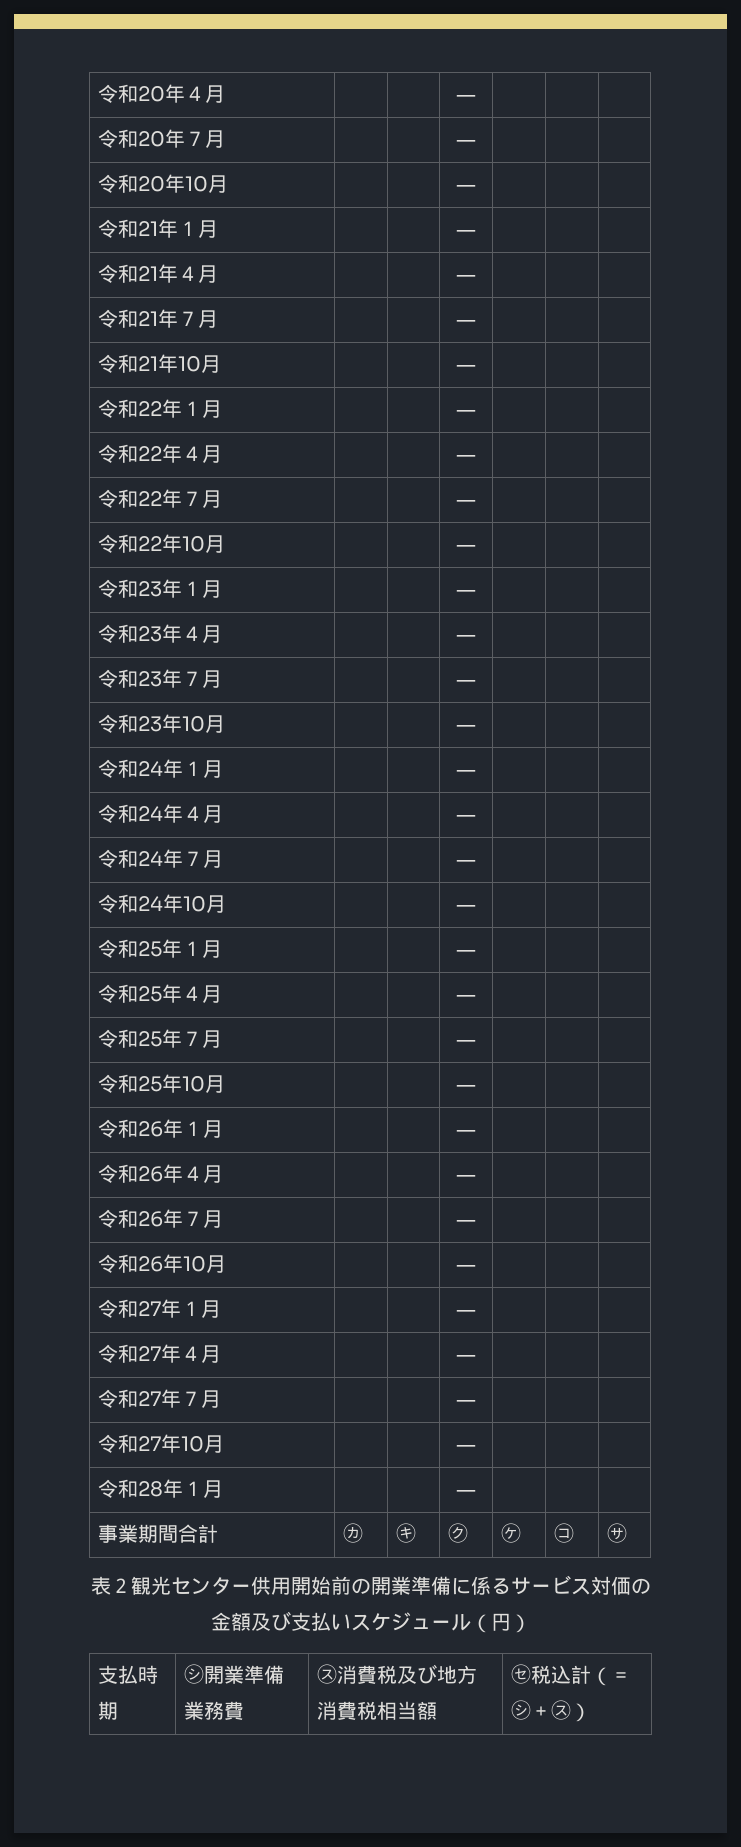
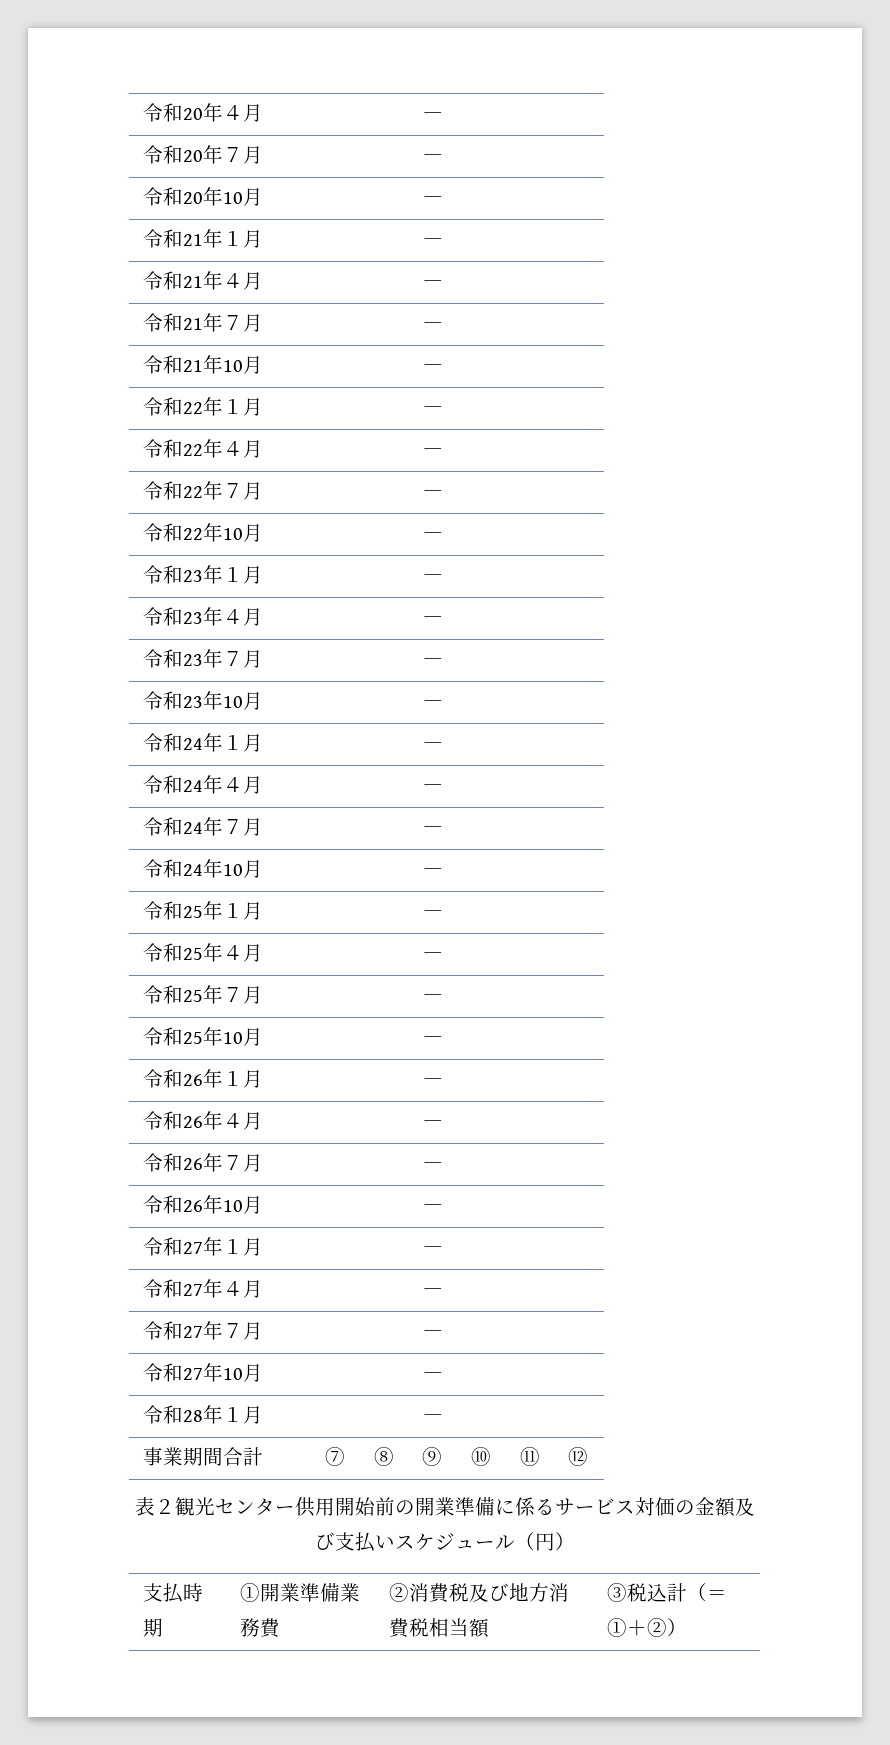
[343,1523,364,1543] [396,1523,417,1543] [448,1523,469,1543] [501,1523,522,1543] [554,1523,575,1543] [607,1523,628,1543] ㋕ | ㋖ | ㋗ | ㋘ | ㋙ | ㋚ -> [324,1447,345,1466] [373,1447,394,1466] [421,1447,442,1466] [470,1447,491,1466] [519,1447,540,1466] [567,1447,588,1466] ⑦ | ⑧ | ⑨ | ⑩ | ⑪ | ⑫
[184,1664,205,1684] ㋛ -> [239,1583,260,1602] ①
[317,1664,338,1684] ㋜ -> [388,1583,409,1602] ②
[511,1664,532,1684] ㋝ -> [606,1583,627,1602] ③
[511,1700,572,1720] ㋛＋㋜ -> [606,1618,667,1637] ①＋②

